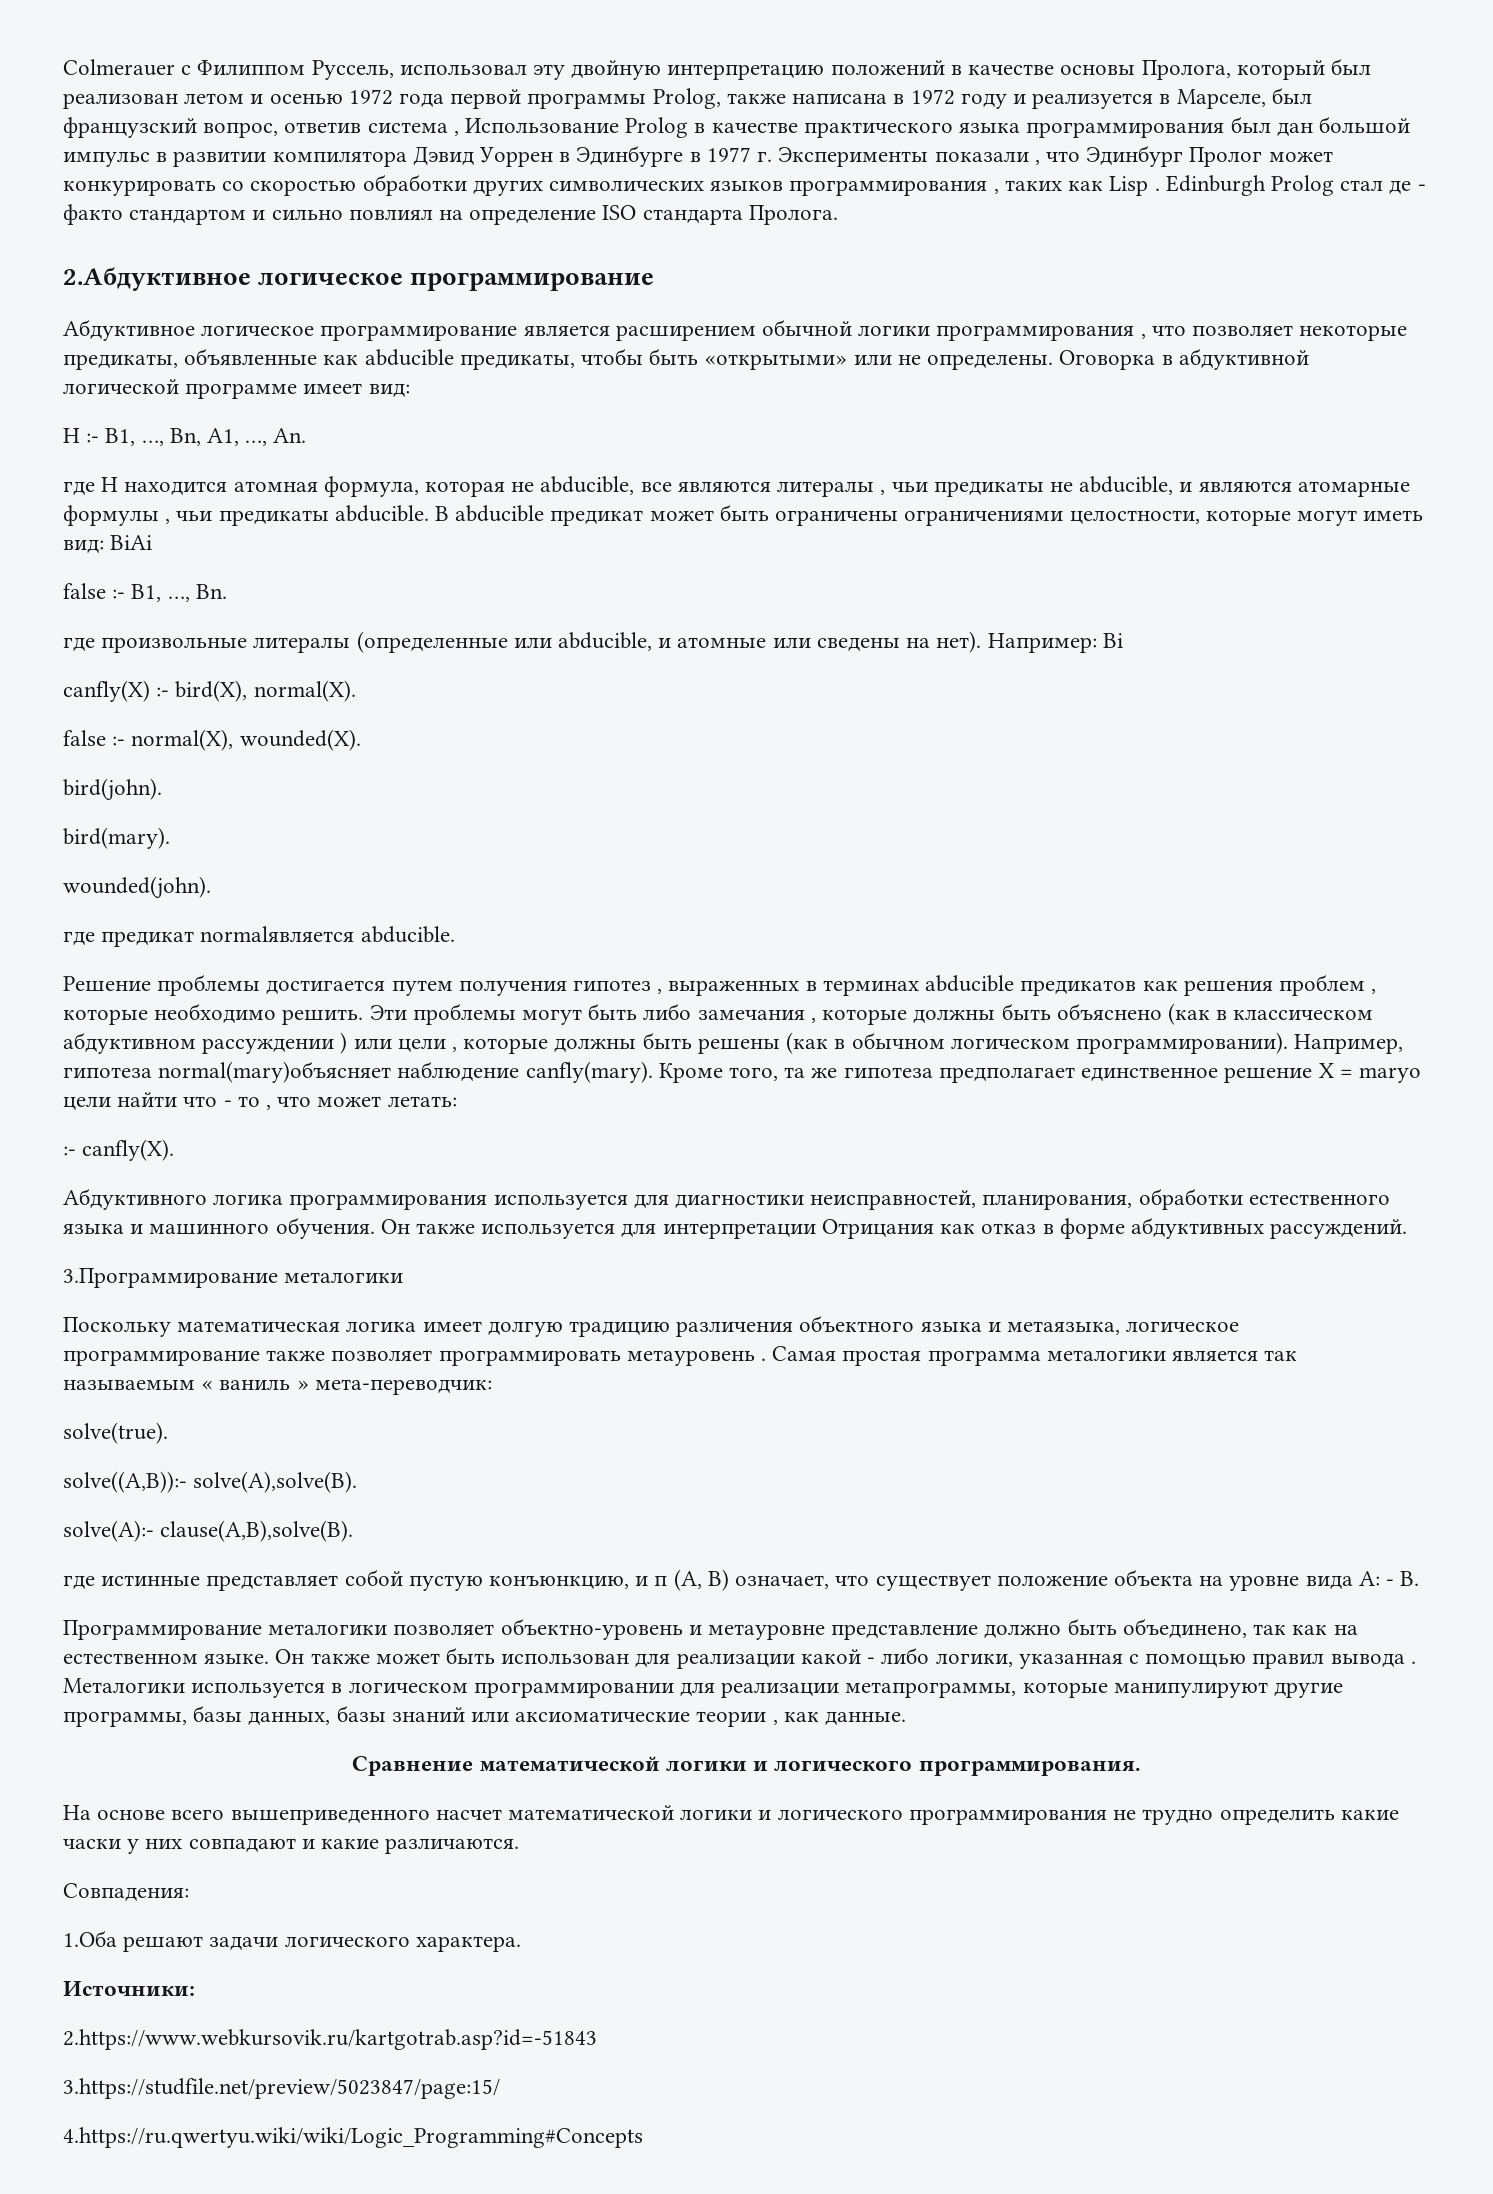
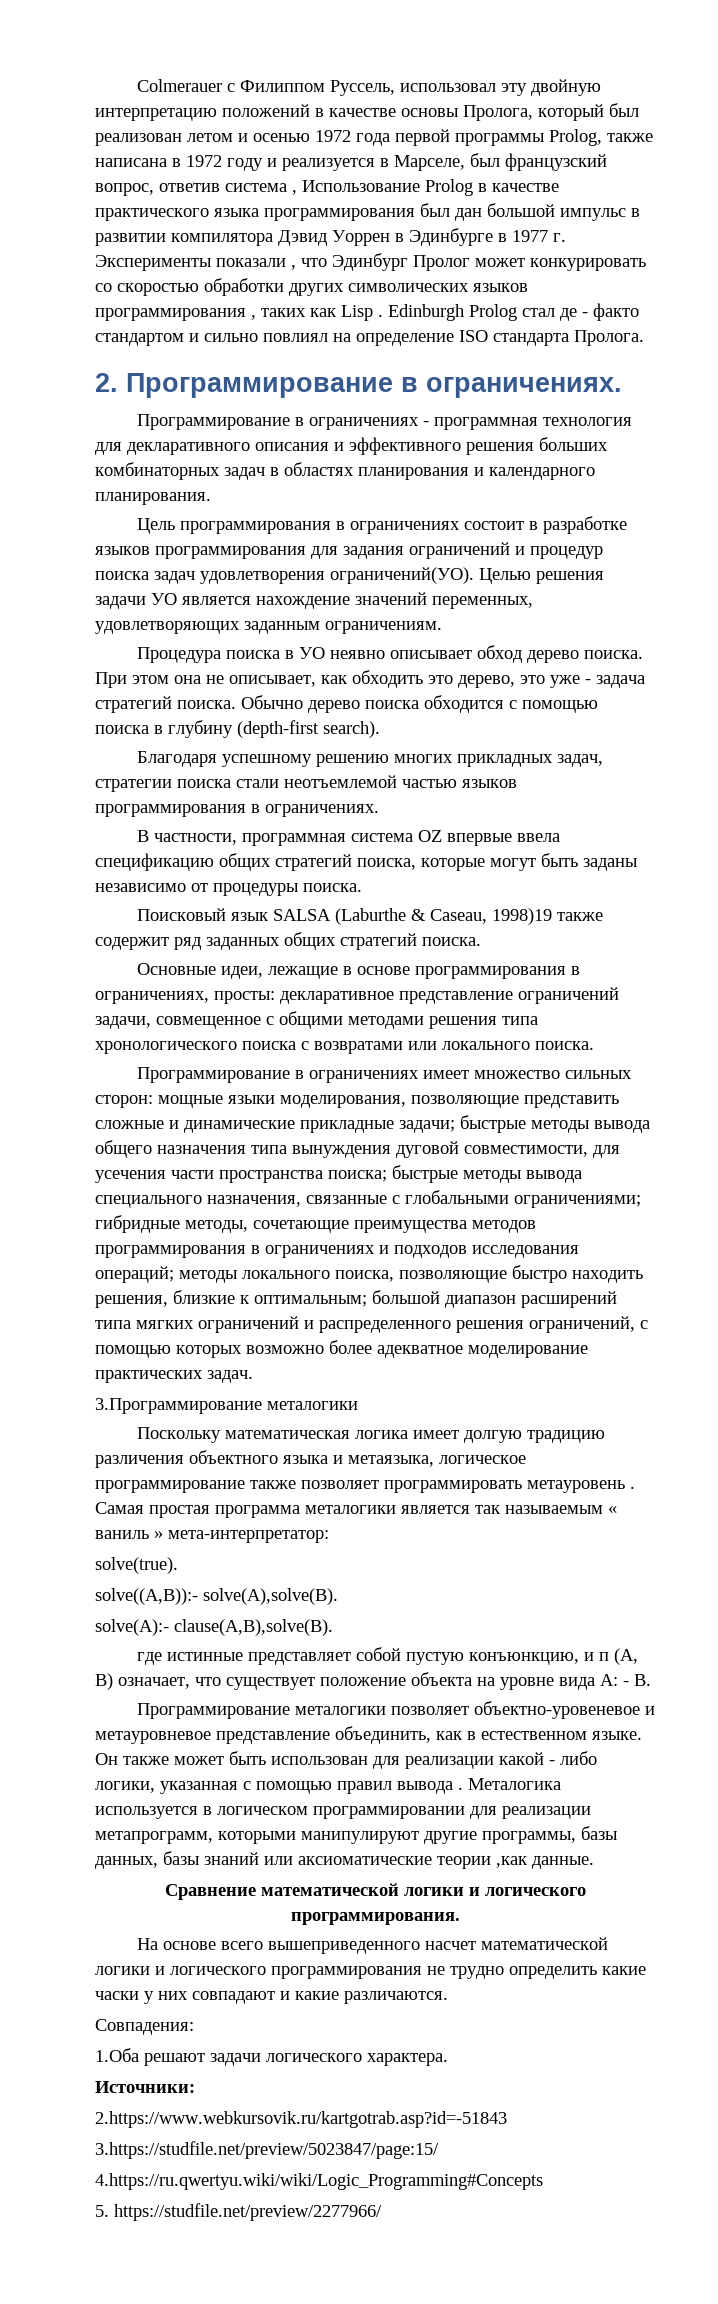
[63,267,655,291] [63,319,1408,341] [63,348,1309,370] [63,379,410,399] [63,428,307,446] [63,476,1410,497] [63,504,1424,526] [63,535,153,554] [63,583,227,602] [63,631,1123,653] [63,680,356,702] [63,729,361,751] [63,778,162,801] [63,827,170,849] [63,876,211,899] [63,926,455,947] [63,974,1377,996] [63,1003,1374,1025] [63,1032,1404,1054] [63,1061,1421,1083] [63,1092,457,1111] [63,1139,175,1161] [63,1188,1390,1210] [63,1217,1408,1239] 2.Абдуктивное логическое программирование // Абдуктивное логическое программирование является расширением обычной логики программирования , что позволяет некоторые предикаты, объявленные как abducible предикаты, чтобы быть «открытыми» или не определены. Оговорка в абдуктивной логической программе имеет вид: // H :- B1, …, Bn, A1, …, An. // где H находится атомная формула, которая не abducible, все являются литералы , чьи предикаты не abducible, и являются атомарные формулы , чьи предикаты abducible. В abducible предикат может быть ограничены ограничениями целостности, которые могут иметь вид: BiAi // false :- B1, …, Bn. // где произвольные литералы (определенные или abducible, и атомные или сведены на нет). Например: Bi // canfly(X) :- bird(X), normal(X). // false :- normal(X), wounded(X). // bird(john). // bird(mary). // wounded(john). // где предикат normalявляется abducible. // Решение проблемы достигается путем получения гипотез , выраженных в терминах abducible предикатов как решения проблем , которые необходимо решить. Эти проблемы могут быть либо замечания , которые должны быть объяснено (как в классическом абдуктивном рассуждении ) или цели , которые должны быть решены (как в обычном логическом программировании). Например, гипотеза normal(mary)объясняет наблюдение canfly(mary). Кроме того, та же гипотеза предполагает единственное решение X = maryо цели найти что - то , что может летать: // :- canfly(X). // Абдуктивного логика программирования используется для диагностики неисправностей, планирования, обработки естественного языка и машинного обучения. Он также используется для интерпретации Отрицания как отказ в форме абдуктивных рассуждений. -> [95,373,622,398] [136,414,632,430] [95,437,608,455] [95,462,595,480] [95,492,211,505] [136,516,627,534] [95,542,603,559] [95,567,604,584] [95,592,533,609] [95,621,442,634] [136,645,643,663] [95,670,645,688] [95,695,598,713] [95,720,380,738] [136,751,603,767] [95,775,517,792] [95,804,379,817] [136,830,560,846] [95,853,637,871] [95,883,362,896] [136,908,603,925] [95,932,481,950] [136,963,580,979] [95,987,619,1004] [95,1011,538,1029] [95,1041,594,1054] [136,1067,632,1083] [95,1095,619,1108] [95,1115,650,1133] [95,1140,620,1158] [95,1165,582,1183] [95,1190,641,1208] [95,1215,536,1233] [95,1245,579,1258] [95,1265,643,1283] [95,1290,617,1308] [95,1316,648,1333] [95,1340,588,1358] [95,1370,253,1383] 2. Программирование в ограничениях. // Программирование в ограничениях - программная технология для декларативного описания и эффективного решения больших комбинаторных задач в областях планирования и календарного планирования. // Цель программирования в ограничениях состоит в разработке языков программирования для задания ограничений и процедур поиска задач удовлетворения ограничений(УО). Целью решения задачи УО является нахождение значений переменных, удовлетворяющих заданным ограничениям. // Процедура поиска в УО неявно описывает обход дерево поиска. При этом она не описывает, как обходить это дерево, это уже - задача стратегий поиска. Обычно дерево поиска обходится с помощью поиска в глубину (depth-first search). // Благодаря успешному решению многих прикладных задач, стратегии поиска стали неотъемлемой частью языков программирования в ограничениях. // В частности, программная система OZ впервые ввела спецификацию общих стратегий поиска, которые могут быть заданы независимо от процедуры поиска. // Поисковый язык SALSA (Laburthe & Caseau, 1998)19 также содержит ряд заданных общих стратегий поиска. // Основные идеи, лежащие в основе программирования в ограничениях, просты: декларативное представление ограничений задачи, совмещенное с общими методами решения типа хронологического поиска с возвратами или локального поиска. // Программирование в ограничениях имеет множество сильных сторон: мощные языки моделирования, позволяющие представить сложные и динамические прикладные задачи; быстрые методы вывода общего назначения типа вынуждения дуговой совместимости, для усечения части пространства поиска; быстрые методы вывода специального назначения, связанные с глобальными ограничениями; гибридные методы, сочетающие преимущества методов программирования в ограничениях и подходов исследования операций; методы локального поиска, позволяющие быстро находить решения, близкие к оптимальным; большой диапазон расширений типа мягких ограничений и распределенного решения ограничений, с помощью которых возможно более адекватное моделирование практических задач.
[314,1379,492,1395] мета-переводчик: -> [168,1530,329,1543] мета-интерпретатор:
[500,1618,1358,1640] объектно-уровень и метауровне представление должно быть объединено, так как на -> [473,1701,655,1719] [95,1726,476,1744] объектно-уровеневое и метауровневое представление объединить, как в
[63,1678,185,1693] Металогики -> [468,1778,561,1790] Металогика
[845,1682,1108,1698] метапрограммы, которые -> [95,1831,296,1844] метапрограмм, которыми
[772,1712,819,1725] , как -> [496,1856,527,1868] ,как
(643, 2137) none -> [95,2203,382,2221] // 5. https://studfile.net/preview/2277966/

